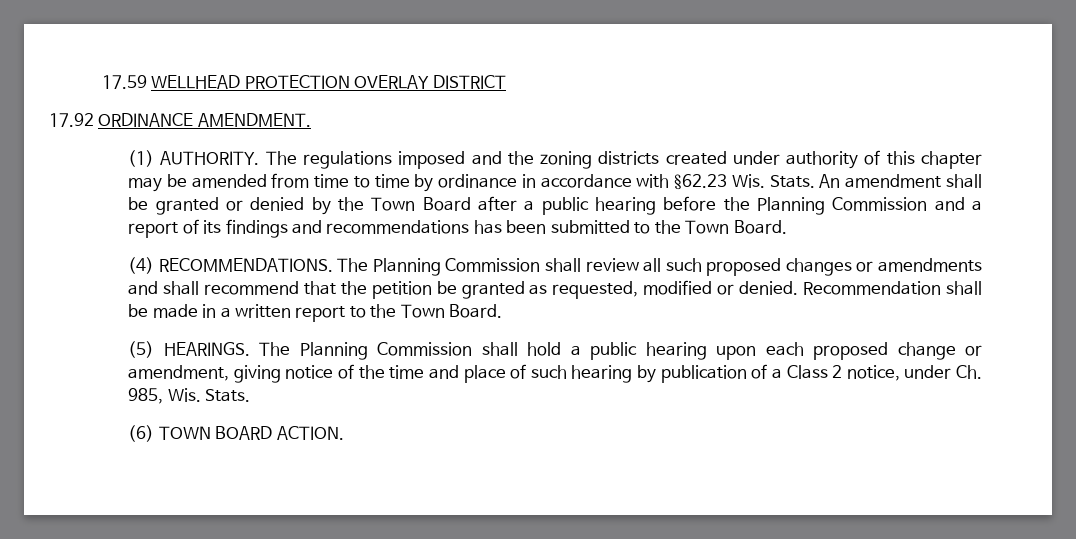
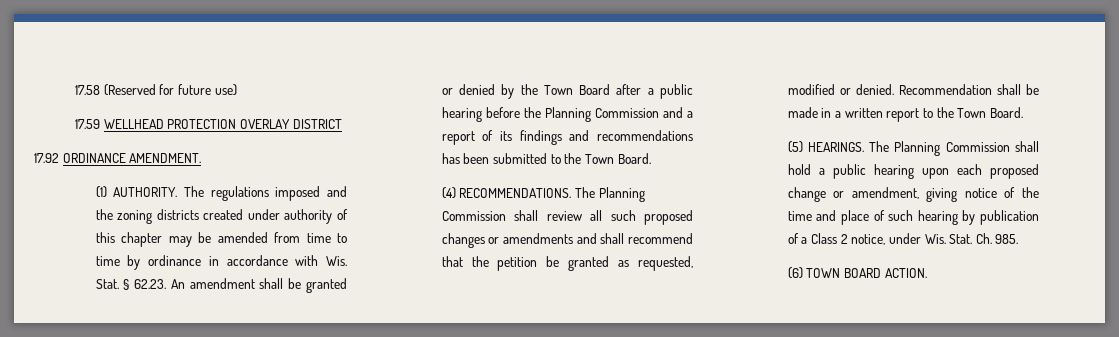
(101, 82) none -> [75,84,237,96] 17.58 (Reserved for future use) //
[674,174,815,190] §62.23 Wis. Stats. -> [326,256,347,266] [95,279,167,290] Wis. Stat. § 62.23.
[956,365,983,379] [128,388,251,404] Ch. 985, Wis. Stats. -> [924,233,1019,244] Wis. Stat. Ch. 985.

